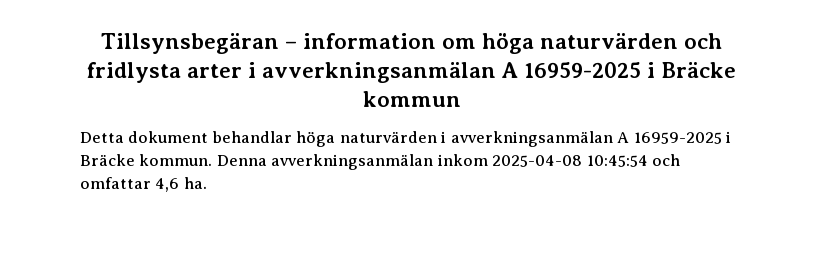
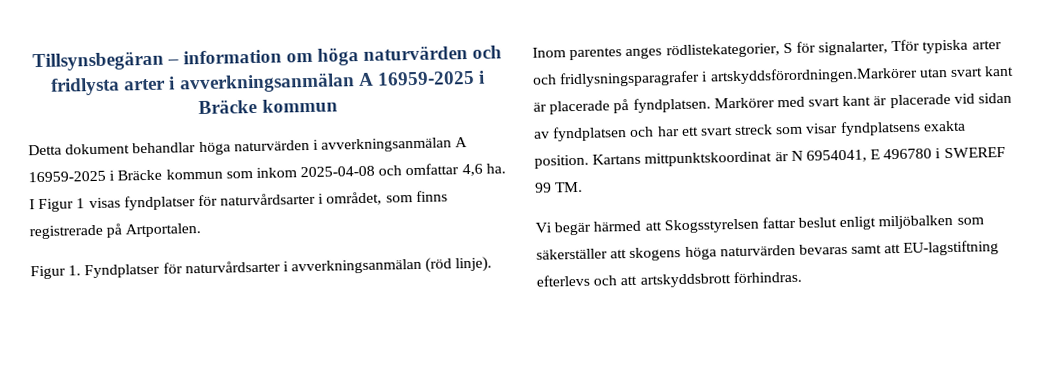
[139,154,434,170] kommun. Denna avverkningsanmälan -> [165,168,253,180] kommun som
[586,155,648,167] 10:45:54 -> (376, 171) none
(207, 183) none -> [29,190,448,213] [29,222,202,240] [30,256,493,280] [532,39,1002,61] [532,65,1015,88] [533,92,1013,115] [534,120,966,142] [534,146,1006,169] [534,181,584,193] [535,214,984,236] [536,240,1000,262] [536,270,802,288] I Figur 1 visas fyndplatser för naturvårdsarter i området, som finns registrerade på Artportalen. // Figur 1. Fyndplatser för naturvårdsarter i avverkningsanmälan (röd linje). Inom parentes anges rödlistekategorier, S för signalarter, Tför typiska arter och fridlysningsparagrafer i artskyddsförordningen.Markörer utan svart kant är placerade på fyndplatsen. Markörer med svart kant är placerade vid sidan av fyndplatsen och har ett svart streck som visar fyndplatsens exakta position. Kartans mittpunktskoordinat är N 6954041, E 496780 i SWEREF 99 TM. // Vi begär härmed att Skogsstyrelsen fattar beslut enligt miljöbalken som säkerställer att skogens höga naturvärden bevaras samt att EU-lagstiftning efterlevs och att artskyddsbrott förhindras.

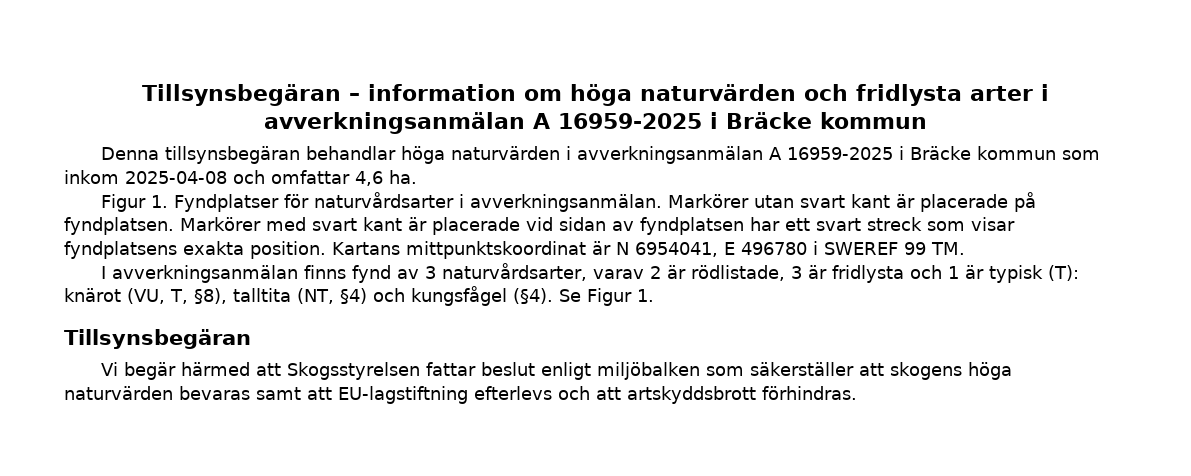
[28,143,131,156] Detta dokument -> [101,146,301,164] Denna tillsynsbegäran
[29,190,448,213] [29,222,202,240] I Figur 1 visas fyndplatser för naturvårdsarter i området, som finns registrerade på Artportalen. -> (417, 177) none
[291,256,493,275] [532,39,1002,61] [532,66,918,88] avverkningsanmälan (röd linje). Inom parentes anges rödlistekategorier, S för signalarter, Tför typiska arter och fridlysningsparagrafer i artskyddsförordningen.Markörer -> [470,194,750,212] avverkningsanmälan. Markörer
[629,126,655,137] och -> (744, 226) none
(584, 187) none -> [101,263,1080,283] [64,286,654,306] [64,329,251,349] // I avverkningsanmälan finns fynd av 3 naturvårdsarter, varav 2 är rödlistade, 3 är fridlysta och 1 är typisk (T): knärot (VU, T, §8), talltita (NT, §4) och kungsfågel (§4). Se Figur 1. // Tillsynsbegäran

